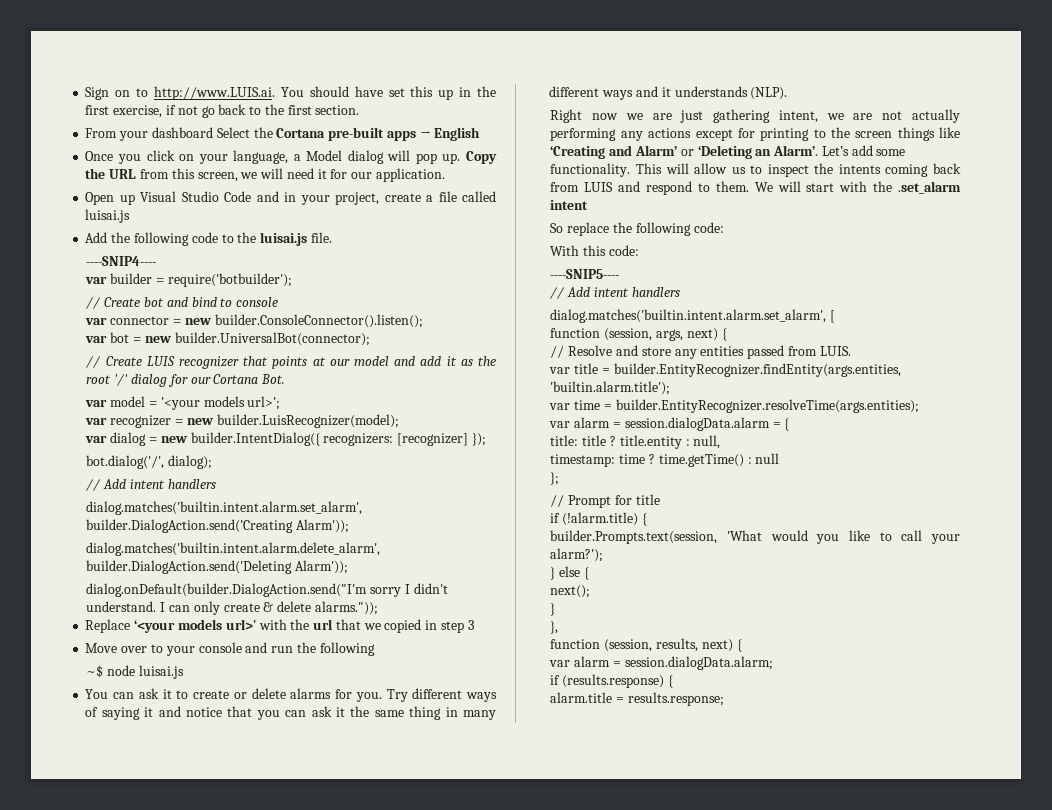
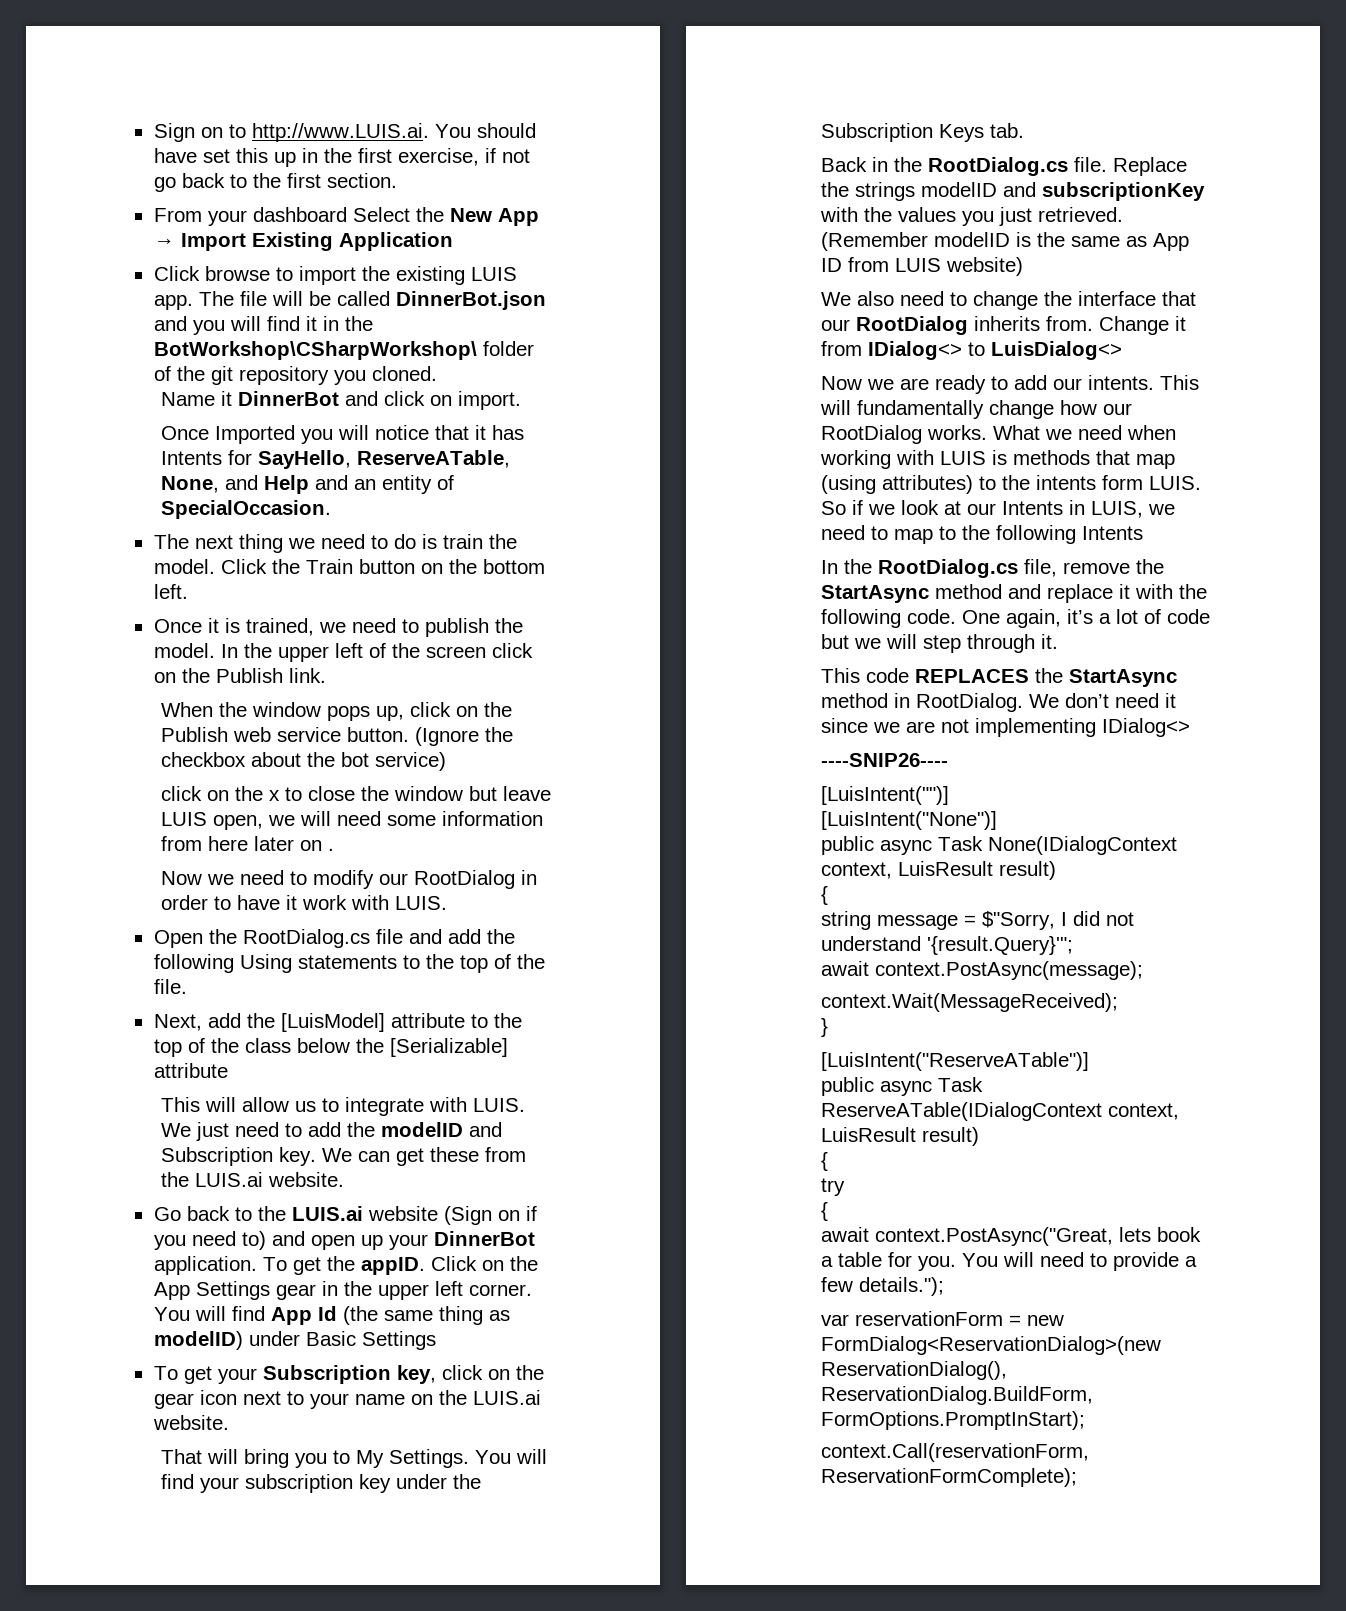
[276,127,481,141] [85,150,498,164] [85,168,445,182] [85,191,496,205] [85,209,131,223] [85,232,332,246] [86,256,157,266] [85,273,292,287] [86,297,279,309] [85,314,423,328] [85,332,370,346] [86,356,496,369] [86,374,286,387] [85,396,281,410] [85,414,399,428] [85,432,486,446] [86,455,213,469] [86,479,216,491] [86,501,363,515] [86,519,350,533] [86,542,381,556] [86,560,349,574] [86,583,448,597] [86,601,378,615] [85,619,474,633] [85,642,375,656] [86,665,185,679] [85,688,497,702] [85,706,496,720] [549,86,788,100] [550,109,961,123] [550,127,960,141] [550,145,906,159] [550,163,631,177] Cortana pre-built apps → English // Once you click on your language, a Model dialog will pop up. Copy the URL from this screen, we will need it for our application. // Open up Visual Studio Code and in your project, create a file called luisai.js // Add the following code to the luisai.js file. // ----SNIP4---- // var builder = require('botbuilder'); // // Create bot and bind to console // var connector = new builder.ConsoleConnector().listen(); // var bot = new builder.UniversalBot(connector); // // Create LUIS recognizer that points at our model and add it as the root '/' dialog for our Cortana Bot. // var model = '<your models url>'; // var recognizer = new builder.LuisRecognizer(model); // var dialog = new builder.IntentDialog({ recognizers: [recognizer] }); // bot.dialog('/', dialog); // // Add intent handlers // dialog.matches('builtin.intent.alarm.set_alarm', builder.DialogAction.send('Creating Alarm')); // dialog.matches('builtin.intent.alarm.delete_alarm', builder.DialogAction.send('Deleting Alarm')); // dialog.onDefault(builder.DialogAction.send("I'm sorry I didn't understand. I can only create & delete alarms.")); // Replace ‘<your models url>’ with the url that we copied in step 3 // Move over to your console and run the following // ~$ node luisai.js // You can ask it to create or delete alarms for you. Try different ways of saying it and notice that you can ask it the same thing in many different ways and it understands (NLP). // Right now we are just gathering intent, we are not actually performing any actions except for printing to the screen things like ‘Creating and Alarm’ or ‘Deleting an Alarm’. Let’s add some functionality. -> [449,208,539,226] [153,232,453,251] [153,266,517,285] [153,291,546,310] [153,316,373,335] [153,341,534,360] [153,366,437,385] [161,391,522,410] [161,425,525,444] [161,450,511,469] [161,475,455,494] [161,500,332,519] [153,534,517,553] [153,559,545,574] [153,584,188,599] [153,618,523,637] [153,643,533,662] [153,668,326,683] [161,702,513,721] [161,727,514,746] [161,752,447,771] [161,786,552,801] [161,811,544,830] [161,836,335,851] [161,870,538,889] [161,895,448,910] [153,929,515,948] [153,954,545,973] [153,979,187,994] [153,1013,522,1032] [153,1038,508,1057] [153,1063,228,1078] New App → Import Existing Application // Click browse to import the existing LUIS app. The file will be called DinnerBot.json and you will find it in the BotWorkshop\CSharpWorkshop\ folder of the git repository you cloned. // Name it DinnerBot and click on import. // Once Imported you will notice that it has Intents for SayHello, ReserveATable, None, and Help and an entity of SpecialOccasion. // The next thing we need to do is train the model. Click the Train button on the bottom left. // Once it is trained, we need to publish the model. In the upper left of the screen click on the Publish link. // When the window pops up, click on the Publish web service button. (Ignore the checkbox about the bot service) // click on the x to close the window but leave LUIS open, we will need some information from here later on . // Now we need to modify our RootDialog in order to have it work with LUIS. // Open the RootDialog.cs file and add the following Using statements to the top of the file. // Next, add the [LuisModel] attribute to the top of the class below the [Serializable] attribute //
[767,163,962,177] [550,181,961,195] [550,200,589,210] [550,222,724,236] [550,245,640,256] [550,269,620,279] [550,287,680,299] [550,309,836,323] [550,328,727,341] [550,345,851,359] [549,363,901,377] [550,381,671,395] [549,399,919,413] [549,417,790,431] [550,435,721,449] [550,453,780,467] [550,472,560,485] [550,494,660,508] [550,512,648,526] [550,530,960,544] [550,548,604,562] [550,566,590,580] [550,585,591,598] [550,603,556,616] [550,621,559,634] [550,638,742,652] [549,656,773,670] [550,674,674,688] [550,692,725,706] inspect the intents coming back from LUIS and respond to them. We will start with the .set_alarm intent // So replace the following code: // With this code: // ----SNIP5---- // // Add intent handlers // dialog.matches('builtin.intent.alarm.set_alarm', [ // function (session, args, next) { // // Resolve and store any entities passed from LUIS. // var title = builder.EntityRecognizer.findEntity(args.entities, 'builtin.alarm.title'); // var time = builder.EntityRecognizer.resolveTime(args.entities); // var alarm = session.dialogData.alarm = { // title: title ? title.entity : null, // timestamp: time ? time.getTime() : null // }; // // Prompt for title // if (!alarm.title) { // builder.Prompts.text(session, 'What would you like to call your alarm?'); // } else { // next(); // } // }, // function (session, results, next) { // var alarm = session.dialogData.alarm; // if (results.response) { // alarm.title = results.response; -> [345,1097,526,1116] [161,1122,503,1141] [161,1147,527,1166] [161,1172,345,1187] [153,1206,537,1225] [153,1231,535,1250] [153,1256,538,1275] [153,1281,532,1300] [153,1306,510,1325] [153,1331,436,1350] [153,1365,544,1384] [153,1390,541,1409] [152,1415,229,1430] [161,1449,548,1468] [161,1474,482,1493] [821,123,1025,142] [821,157,1188,176] [821,182,1206,201] [820,207,1124,226] [821,232,1190,251] [821,257,1024,276] [821,291,1197,310] [821,316,1187,335] [821,341,1123,360] [821,375,1200,394] [820,400,1133,419] [821,425,1177,444] [820,450,1176,469] [821,475,1202,494] [821,500,1176,518] [821,525,1144,544] [821,559,1165,578] [821,584,1208,603] [821,609,1211,628] [821,634,1059,653] [821,668,1178,687] [821,693,1177,712] [821,718,1191,737] [821,753,949,767] [821,786,950,805] [821,811,998,830] [821,836,1178,855] [821,861,1057,880] [821,886,829,905] [821,911,1135,930] [821,936,1074,955] [821,961,1144,980] [821,993,1119,1012] [821,1018,829,1037] [821,1052,1090,1071] [821,1077,984,1096] [821,1102,1180,1121] [821,1127,980,1146] [821,1152,829,1171] [821,1178,846,1196] [821,1202,829,1221] [821,1227,1202,1246] [821,1252,1198,1271] [821,1277,945,1296] [821,1311,1065,1326] [821,1336,1162,1355] [821,1361,1008,1380] [821,1386,1094,1405] [821,1411,1086,1430] [821,1443,1090,1462] [821,1468,1078,1487] integrate with LUIS. We just need to add the modelID and Subscription key. We can get these from the LUIS.ai website. // Go back to the LUIS.ai website (Sign on if you need to) and open up your DinnerBot application. To get the appID. Click on the App Settings gear in the upper left corner. You will find App Id (the same thing as modelID) under Basic Settings // To get your Subscription key, click on the gear icon next to your name on the LUIS.ai website. // That will bring you to My Settings. You will find your subscription key under the Subscription Keys tab. // Back in the RootDialog.cs file. Replace the strings modelID and subscriptionKey with the values you just retrieved. (Remember modelID is the same as App ID from LUIS website) // We also need to change the interface that our RootDialog inherits from. Change it from IDialog<> to LuisDialog<> // Now we are ready to add our intents. This will fundamentally change how our RootDialog works. What we need when working with LUIS is methods that map (using attributes) to the intents form LUIS. So if we look at our Intents in LUIS, we need to map to the following Intents // In the RootDialog.cs file, remove the StartAsync method and replace it with the following code. One again, it’s a lot of code but we will step through it. // This code REPLACES the StartAsync method in RootDialog. We don’t need it since we are not implementing IDialog<> // ----SNIP26---- // [LuisIntent("")] // [LuisIntent("None")] // public async Task None(IDialogContext context, LuisResult result) // { // string message = $"Sorry, I did not understand '{result.Query}'"; // await context.PostAsync(message); // context.Wait(MessageReceived); // } // [LuisIntent("ReserveATable")] // public async Task ReserveATable(IDialogContext context, LuisResult result) // { // try // { // await context.PostAsync("Great, lets book a table for you. You will need to provide a few details."); // var reservationForm = new FormDialog<ReservationDialog>(new ReservationDialog(), ReservationDialog.BuildForm, FormOptions.PromptInStart); // context.Call(reservationForm, ReservationFormComplete);

